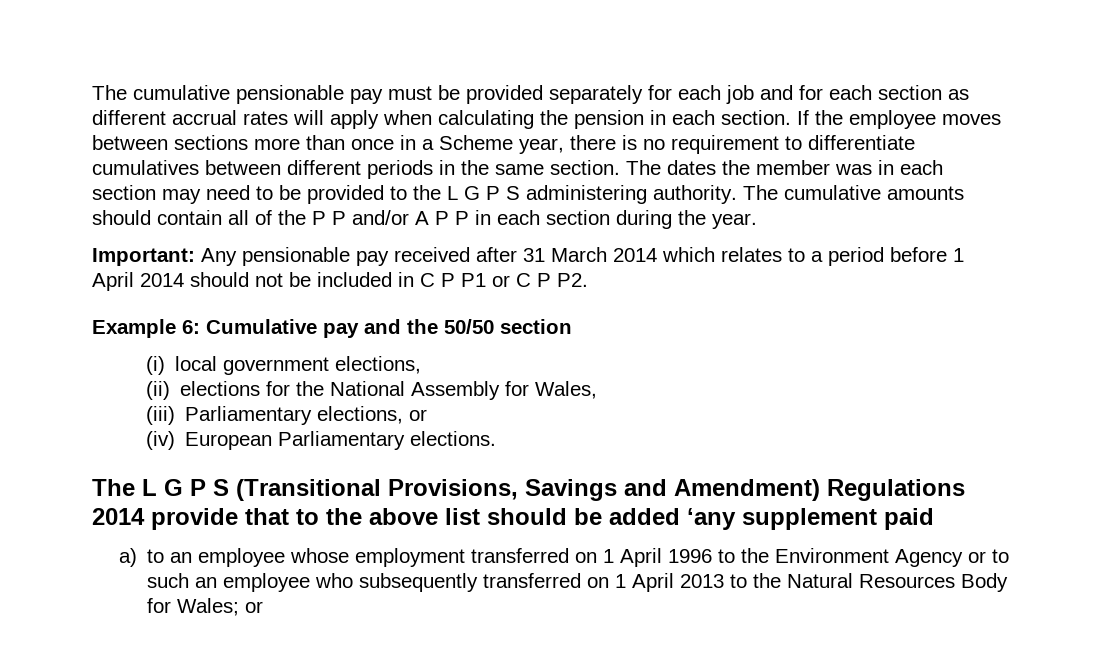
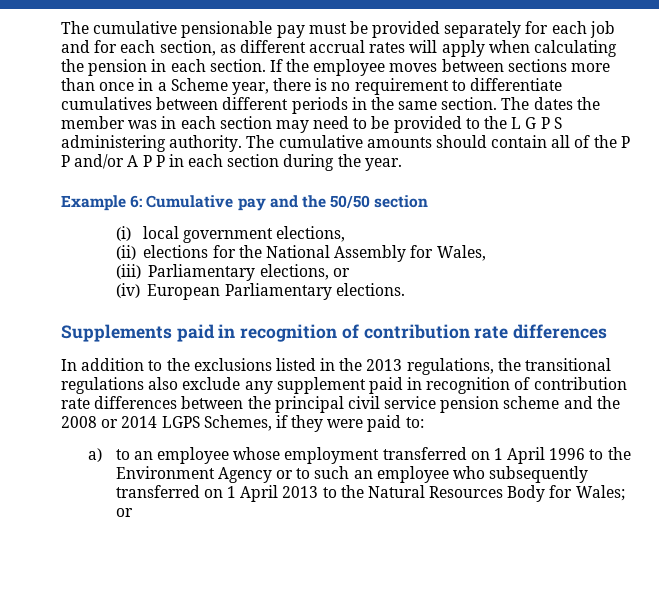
[878,85,942,100] section -> [159,40,216,56] section,
[92,247,964,266] [92,272,588,291] // Important: Any pensionable pay received after 31 March 2014 which relates to a period before 1 April 2014 should not be included in C P P1 or C P P2. -> (402, 164) none
[92,479,965,501] [92,508,934,530] The L G P S (Transitional Provisions, Savings and Amendment) Regulations 2014 provide that to the above list should be added ‘any supplement paid -> [61,324,608,342] [61,358,612,375] [61,377,627,394] [61,396,620,413] [61,415,424,432] Supplements paid in recognition of contribution rate differences // In addition to the exclusions listed in the 2013 regulations, the transitional regulations also exclude any supplement paid in recognition of contribution rate differences between the principal civil service pension scheme and the 2008 or 2014 LGPS Schemes, if they were paid to:

